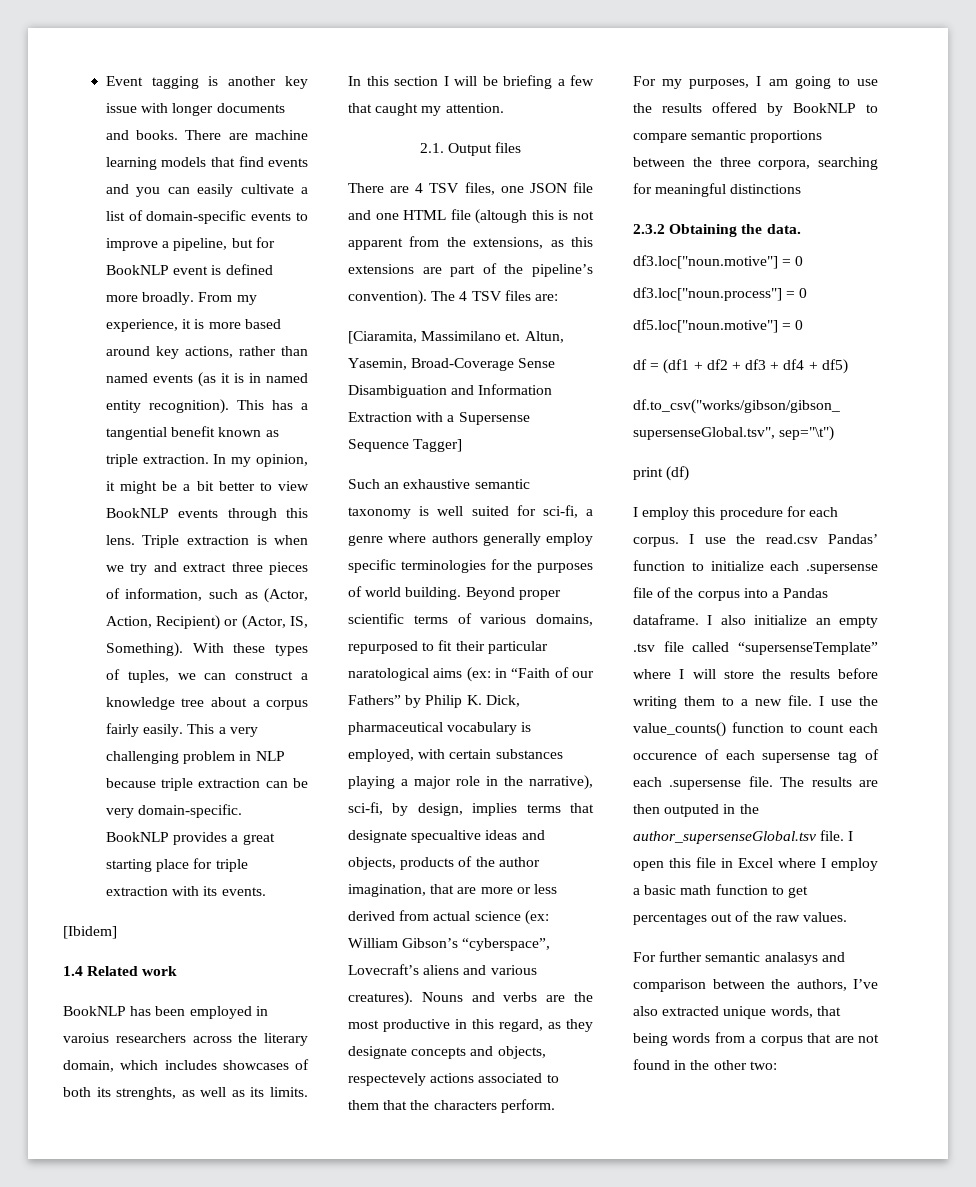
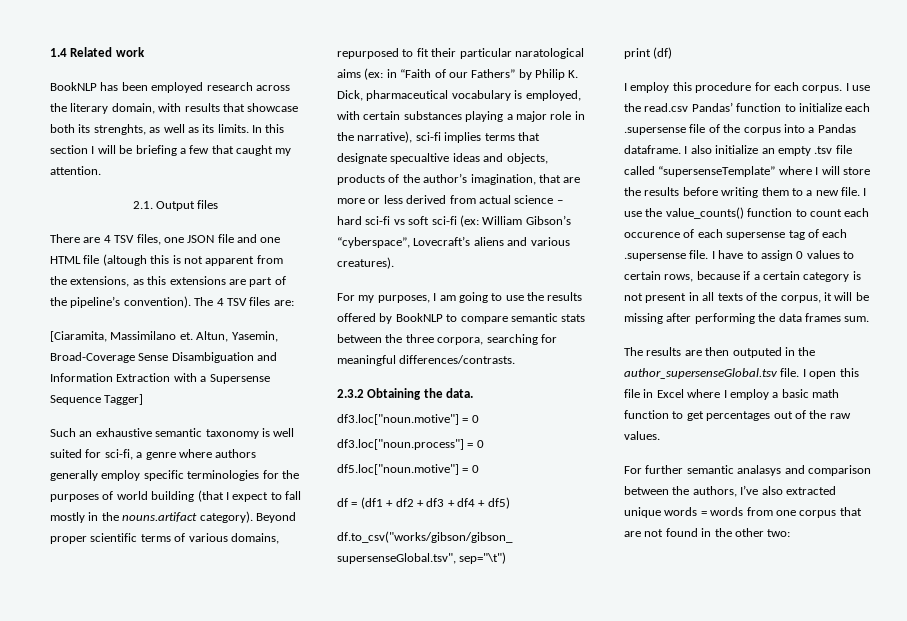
[105,76,308,89] [105,103,285,116] [105,130,308,140] [105,156,308,170] [105,184,308,197] [105,210,308,224] [105,237,275,251] [105,264,273,275] [105,292,257,305] [105,319,281,332] [105,346,308,359] [105,372,308,387] [105,399,308,414] [105,426,279,440] [105,454,308,467] [105,481,309,494] [105,508,308,521] [105,535,308,548] [105,562,308,575] [105,588,308,603] [105,615,308,630] [105,642,308,657] [105,669,308,683] [105,697,308,710] [105,723,258,737] [105,751,285,764] [105,778,308,791] [105,804,243,818] [105,832,275,845] [105,858,248,872] [105,886,266,896] [63,926,117,939] Event tagging is another key issue with longer documents and books. There are machine learning models that find events and you can easily cultivate a list of domain-specific events to improve a pipeline, but for BookNLP event is defined more broadly. From my experience, it is more based around key actions, rather than named events (as it is in named entity recognition). This has a tangential benefit known as triple extraction. In my opinion, it might be a bit better to view BookNLP events through this lens. Triple extraction is when we try and extract three pieces of information, such as (Actor, Action, Recipient) or (Actor, IS, Something). With these types of tuples, we can construct a knowledge tree about a corpus fairly easily. This a very challenging problem in NLP because triple extraction can be very domain-specific. BookNLP provides a great starting place for triple extraction with its events. // [Ibidem] // -> (50, 52) none
[255,1006,268,1016] [63,1033,186,1043] in varoius researchers -> [206,82,253,91] research
[120,1059,309,1070] which includes showcases of -> [158,103,299,112] with results that showcase
[405,587,462,600] building. -> [151,490,301,502] [50,511,253,523] building (that I expect to fall mostly in the nouns.artifact category).
[348,802,463,816] sci-fi, by design, -> [415,132,441,141] sci-fi
[498,857,540,867] author -> [423,173,468,183] author’s
(521, 916) none -> [556,200,563,204] [337,216,457,225] – hard sci-fi vs soft sci-fi
[421,992,593,1002] [348,1019,593,1032] [348,1046,546,1059] [348,1073,559,1086] [348,1099,555,1113] Nouns and verbs are the most productive in this regard, as they designate concepts and objects, respectevely actions associated to them that the characters perform. -> (394, 263) none
[750,130,823,143] proportions -> [561,314,586,322] stats
[730,184,802,194] distinctions -> [399,355,516,364] differences/contrasts.
(773, 781) none -> [711,250,854,261] [624,271,861,282] [624,292,869,303] [624,313,870,324] I have to assign 0 values to certain rows, because if a certain category is not present in all texts of the corpus, it will be missing after performing the data frames sum. //
[770,1006,841,1018] [633,1033,668,1046] words, that being -> [664,507,707,516] words =
[749,1036,757,1043] a -> [775,510,796,516] one

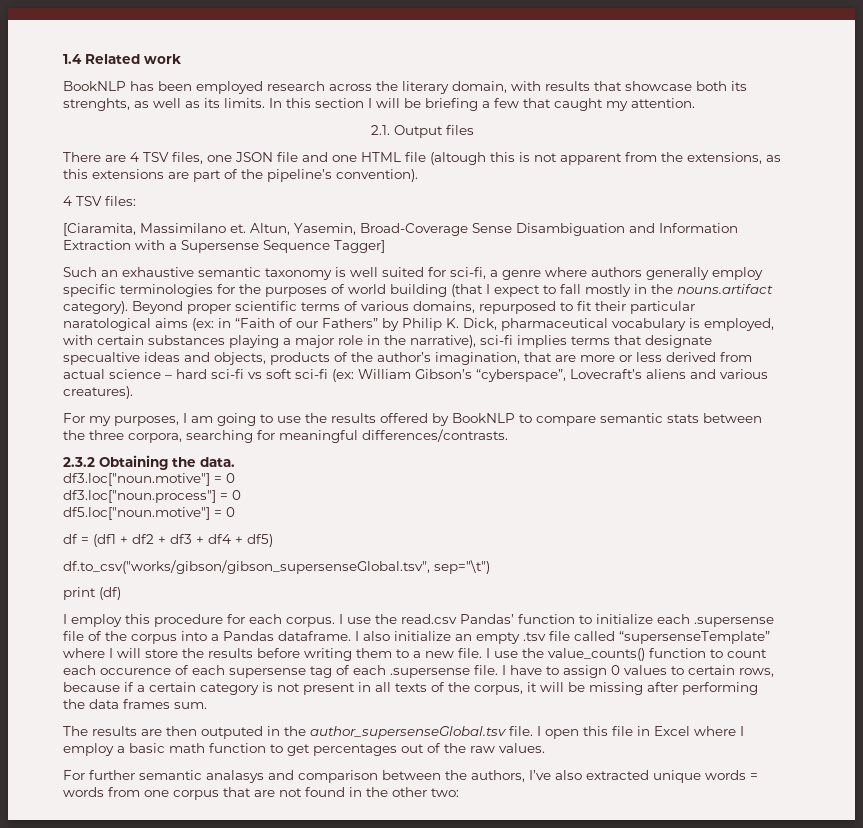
[194,297,294,306] The 4 TSV files are: -> [63,196,136,206] // 4 TSV files:

